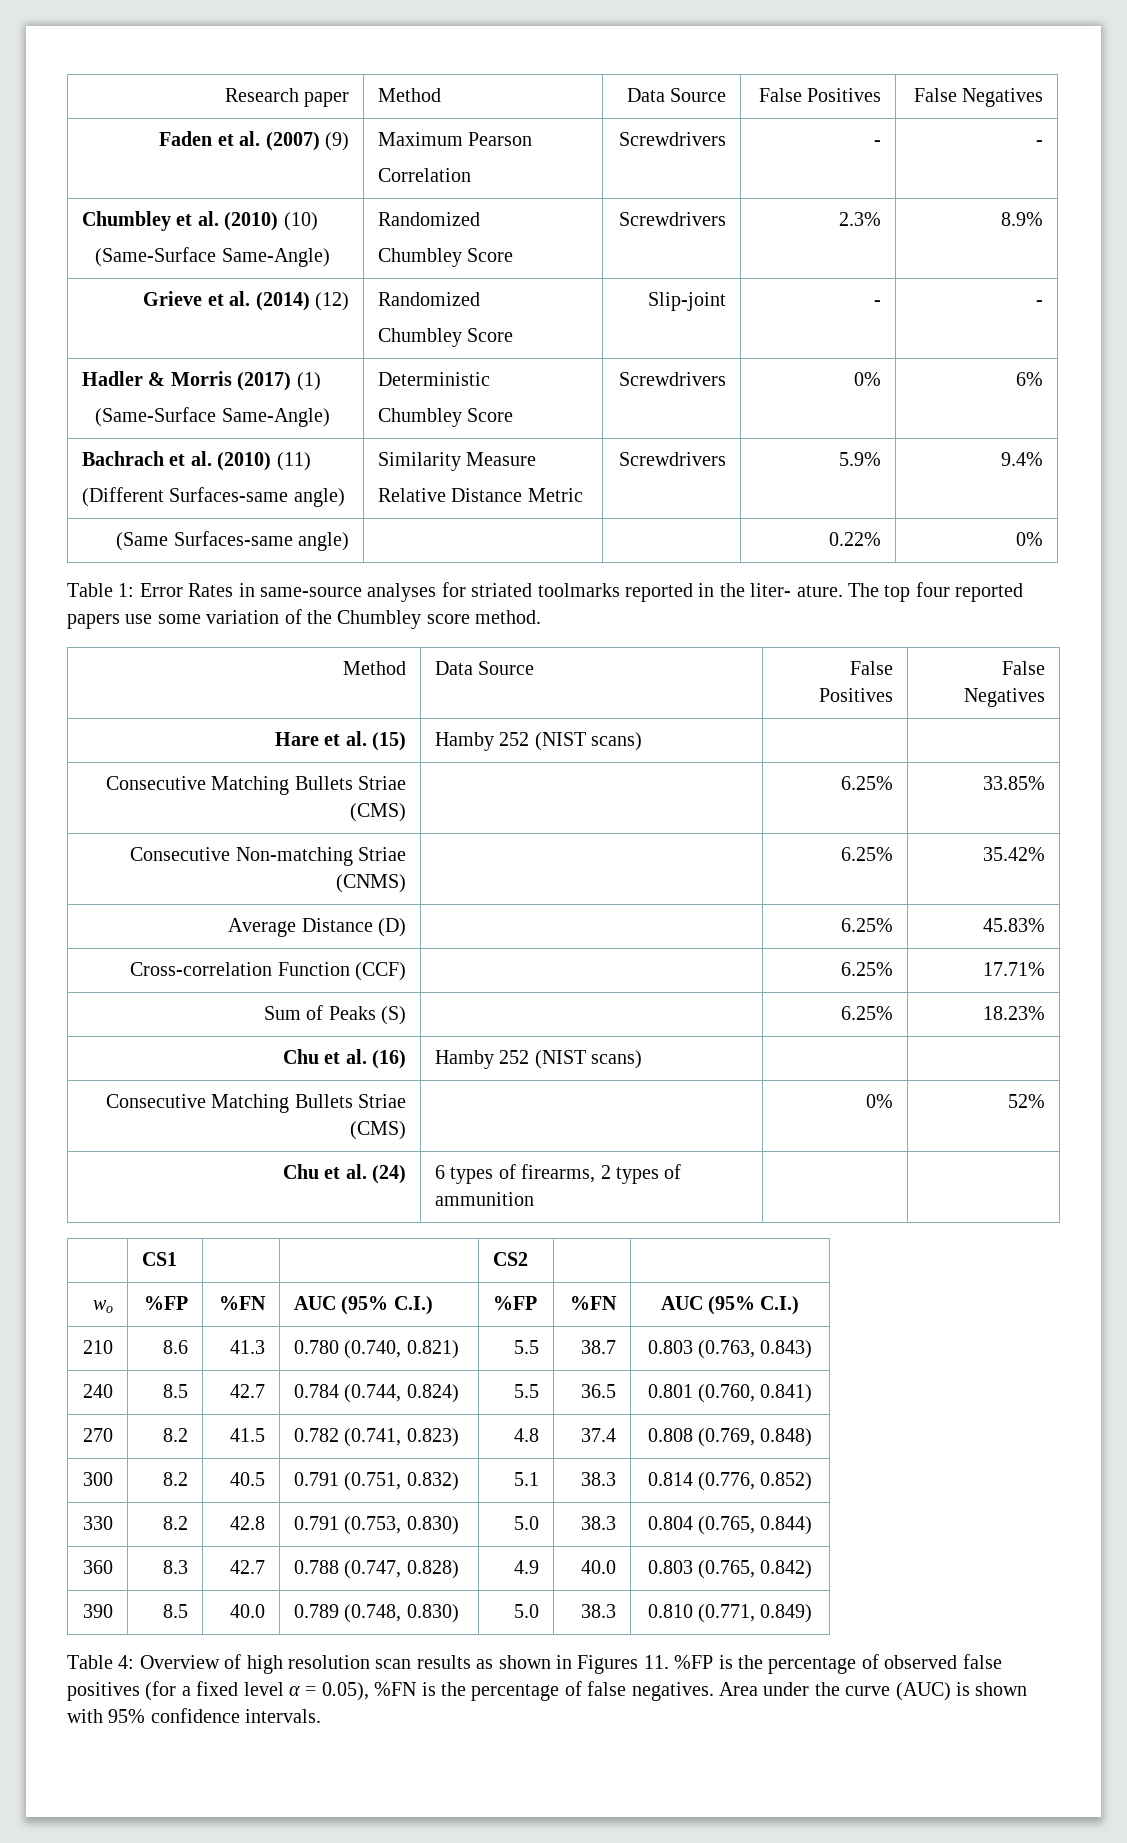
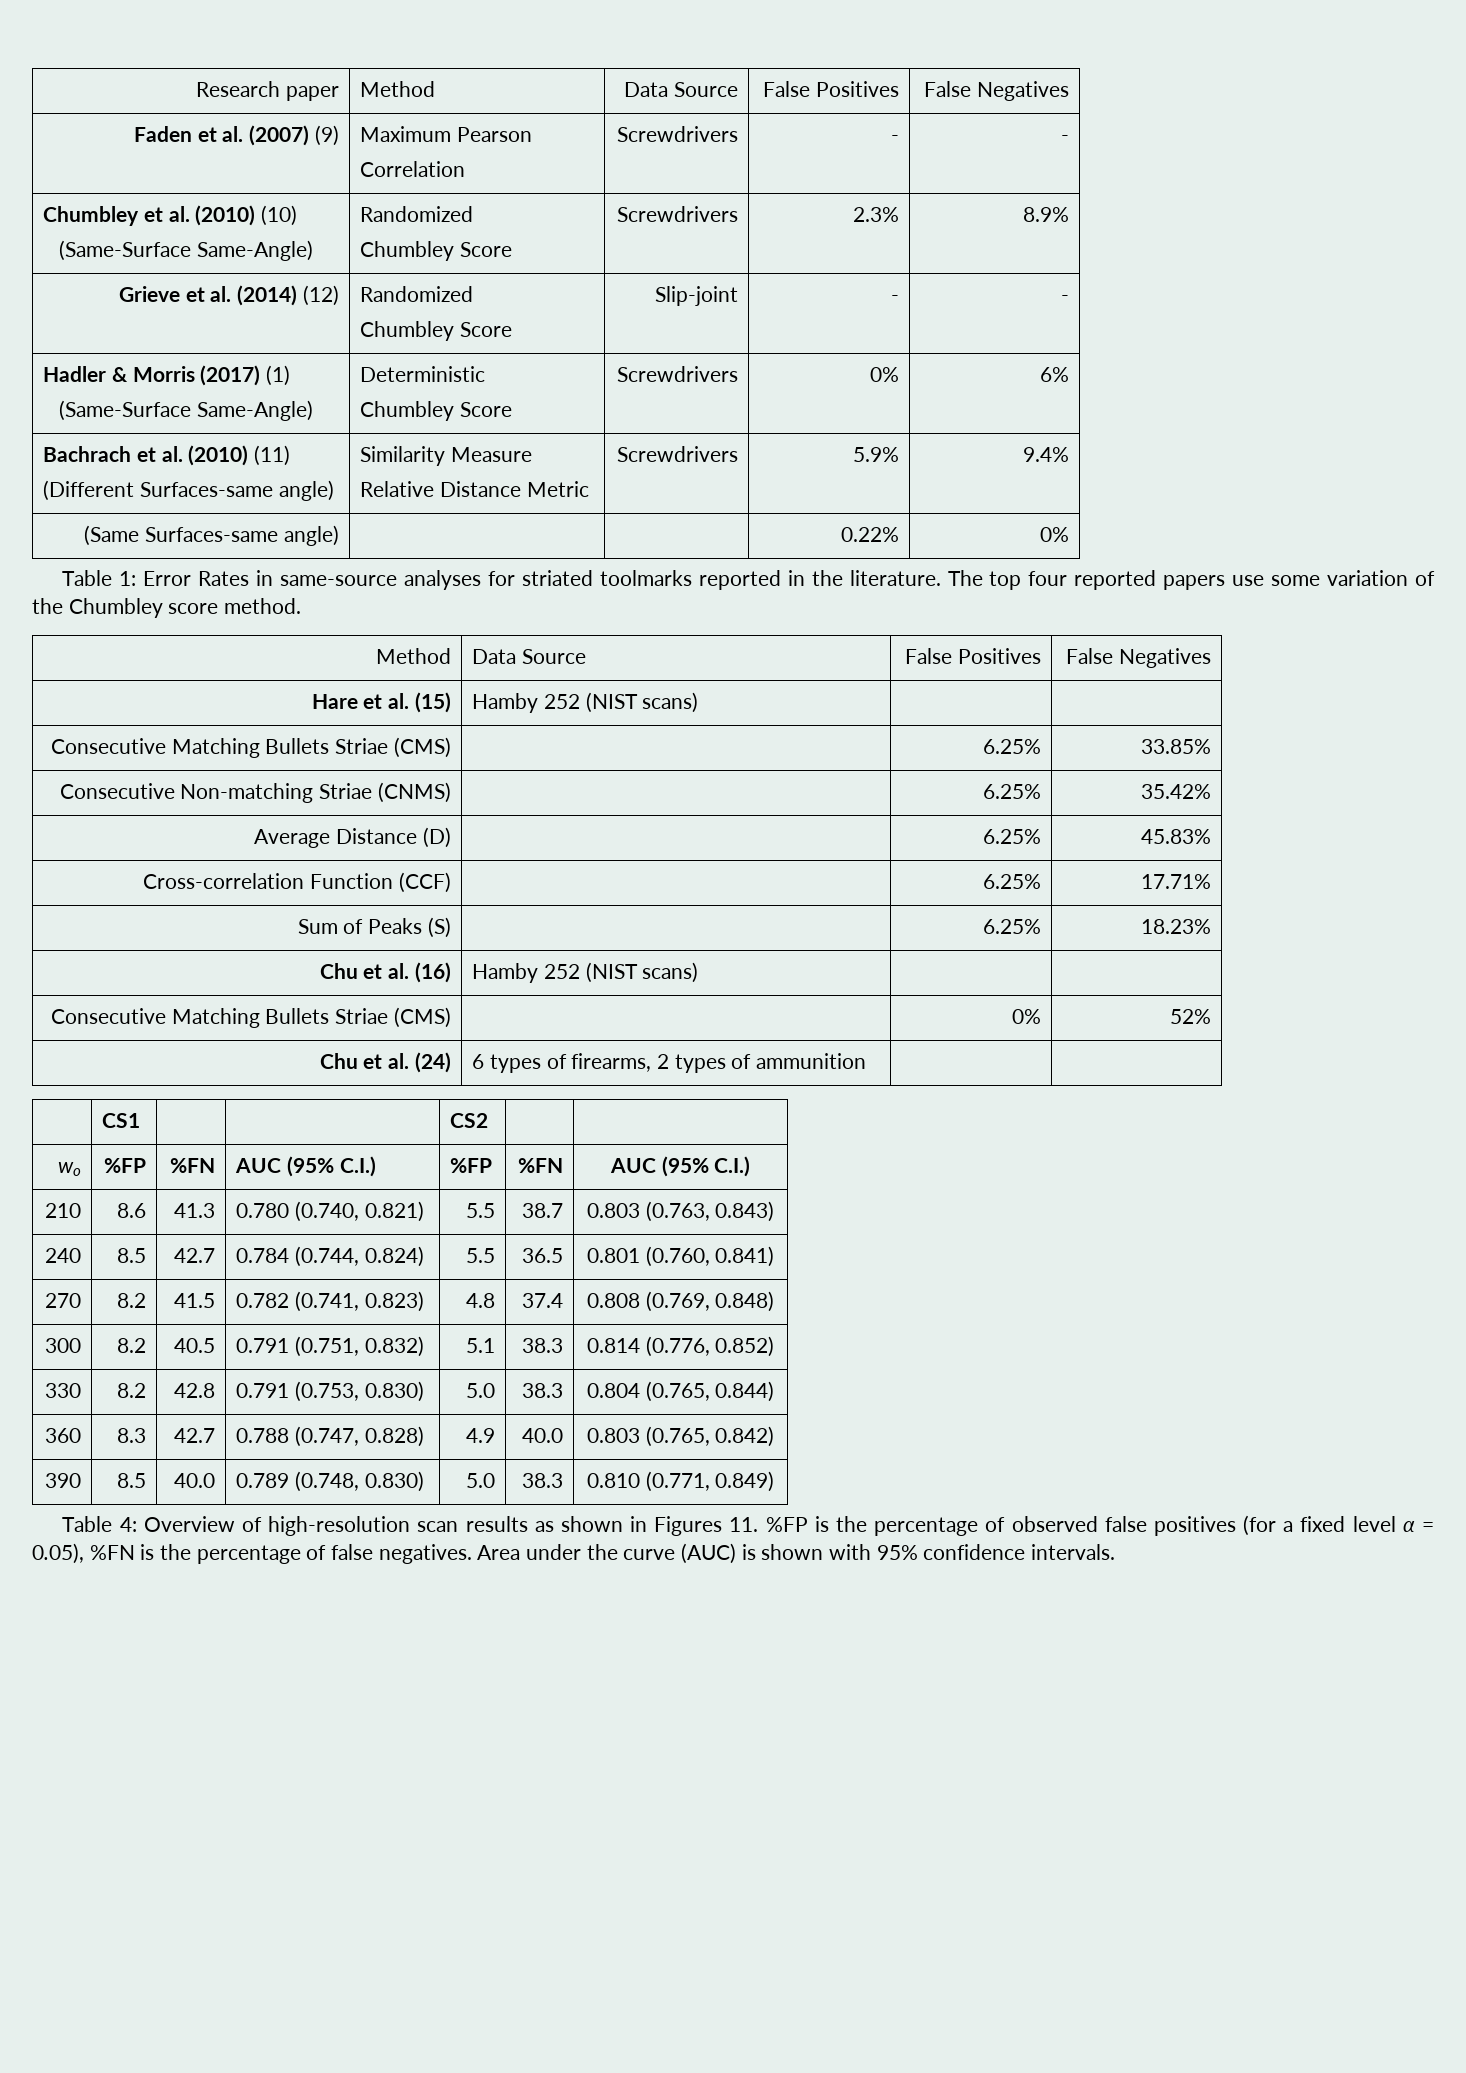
[750,583,843,597] liter- ature. -> [849,570,941,586] literature.
[246,1655,370,1674] high resolution -> [268,1516,411,1536] high-resolution

